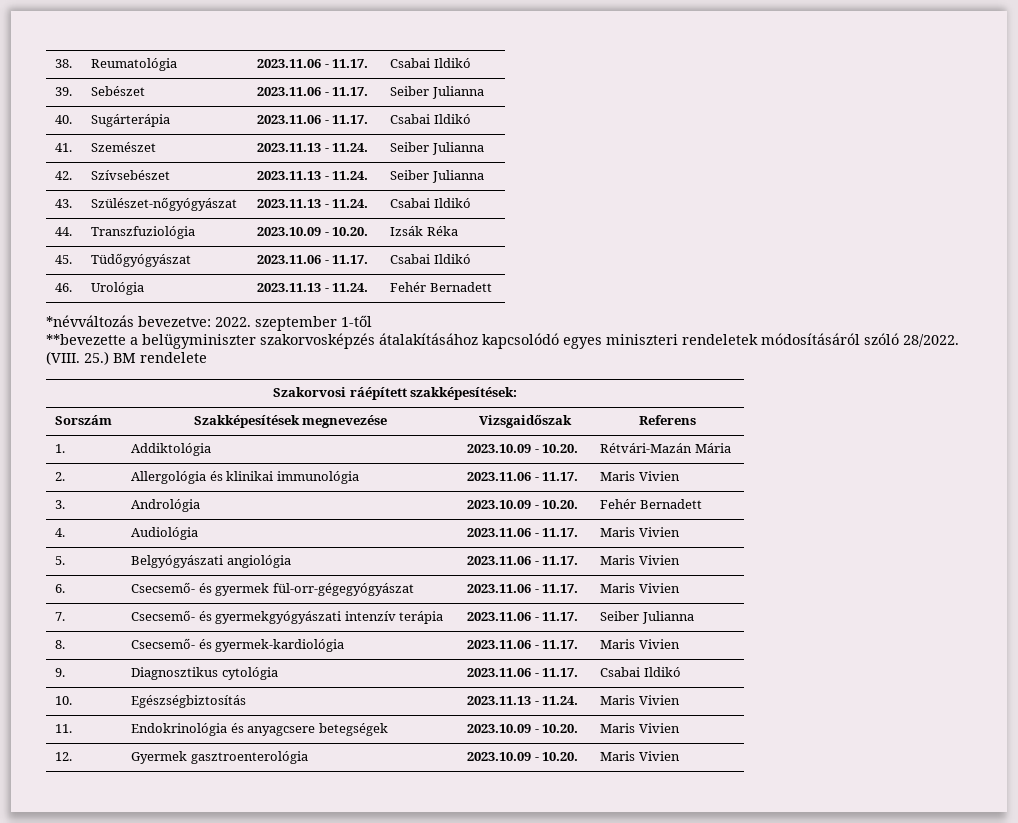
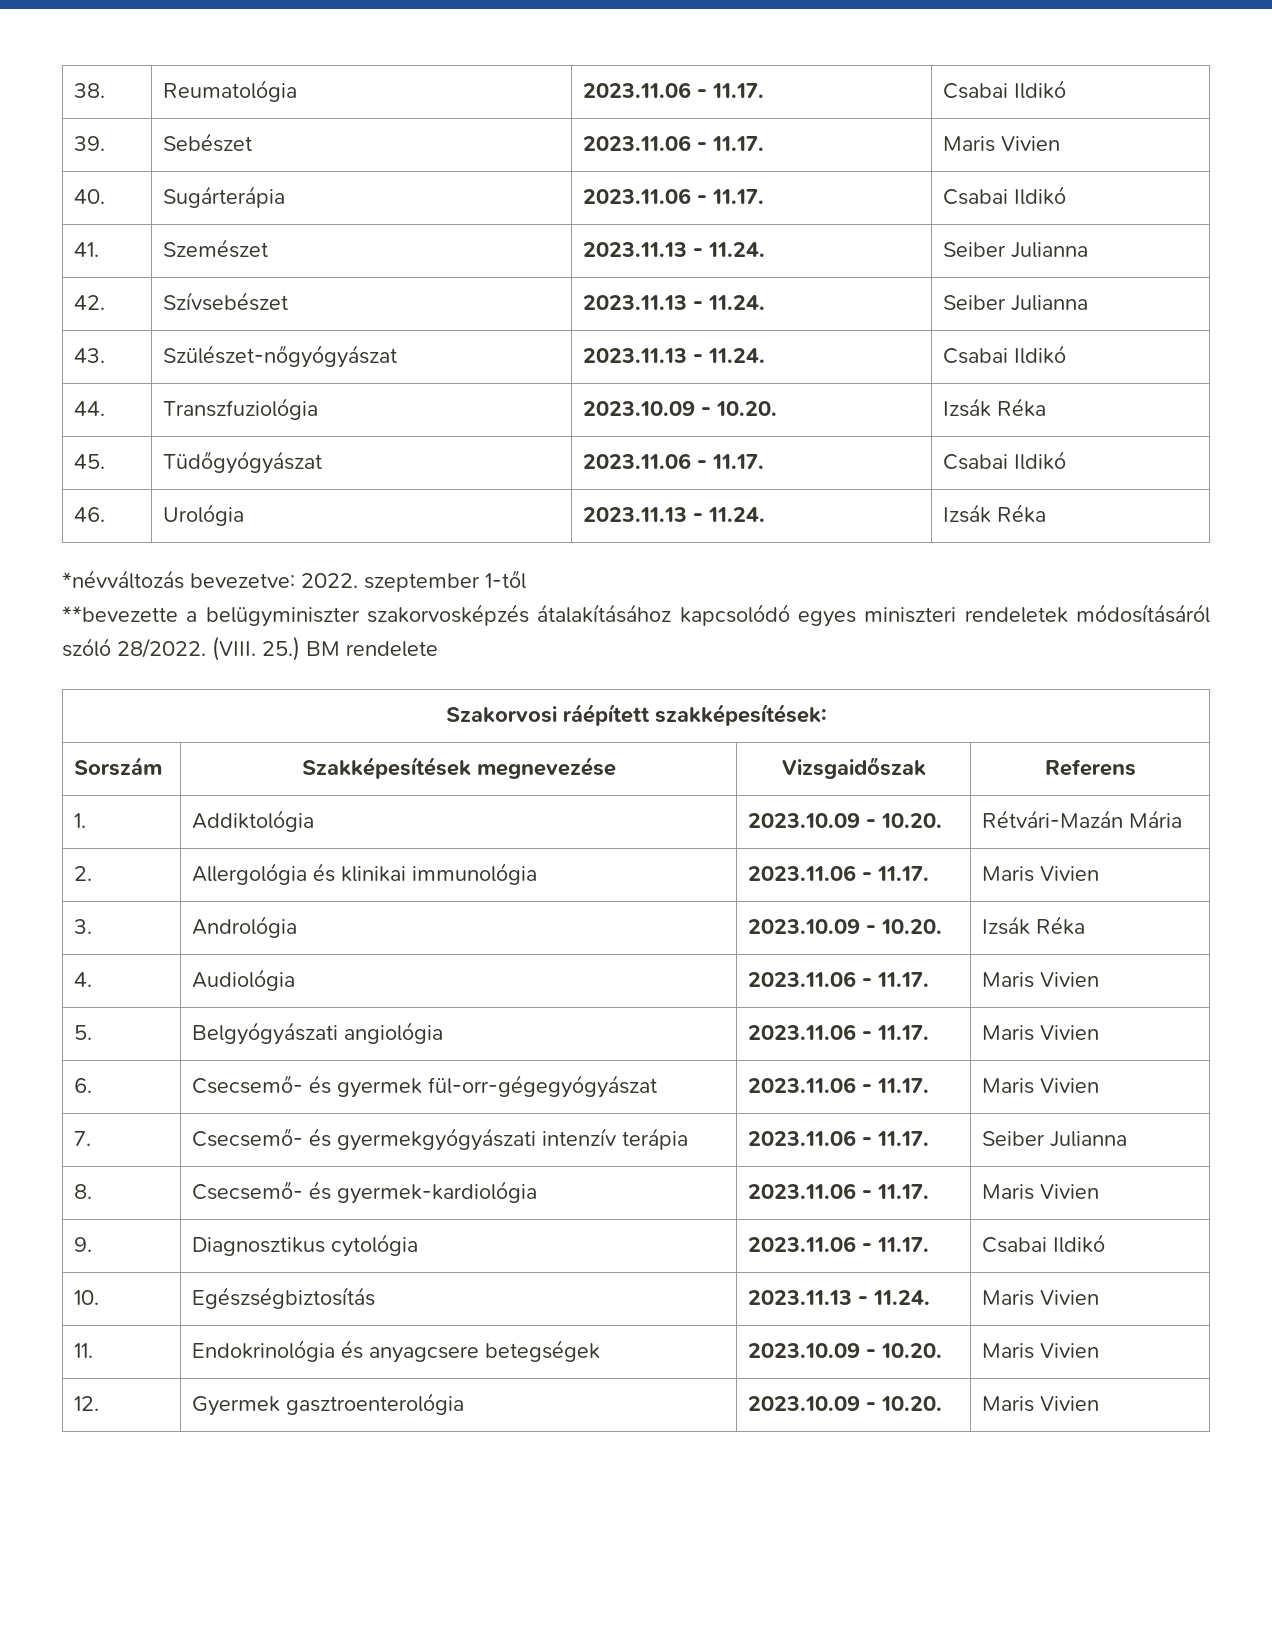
[390,86,484,99] Seiber Julianna -> [942,136,1060,152] Maris Vivien
[390,282,492,292] Fehér Bernadett -> [942,504,1046,523] Izsák Réka
[600,499,702,509] Fehér Bernadett -> [981,916,1085,935] Izsák Réka

